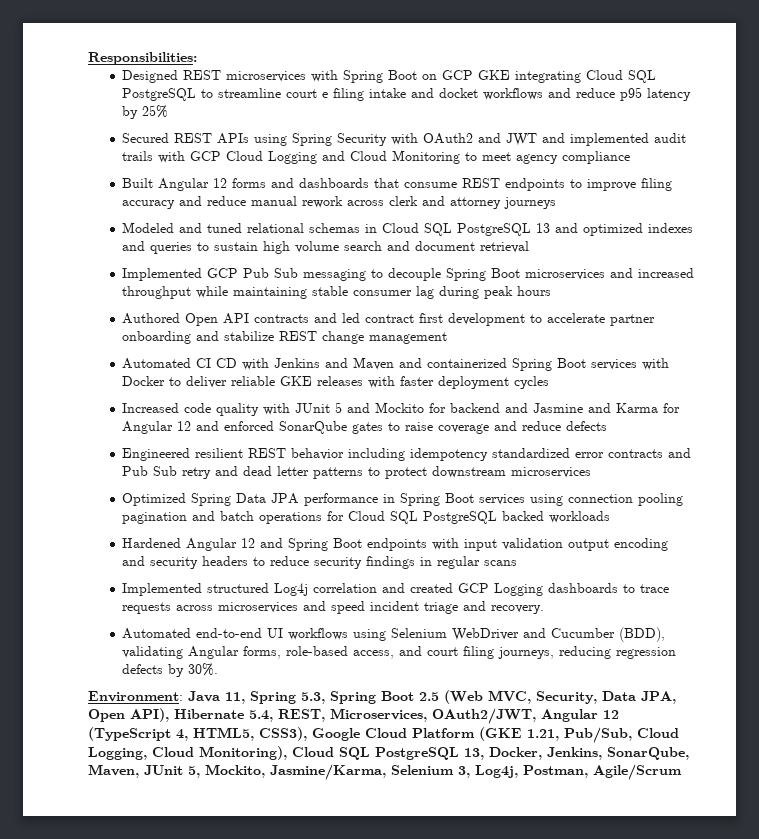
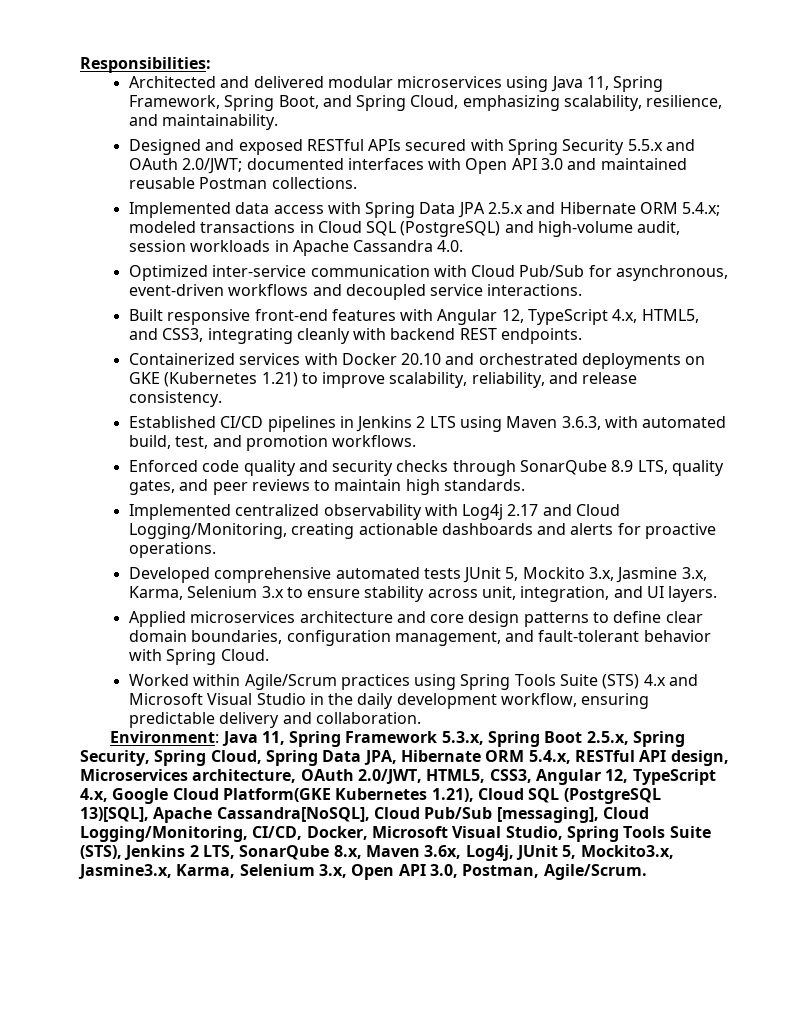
[122,70,657,83] [122,87,692,101] [122,105,169,119] [122,133,687,146] [122,150,631,164] [122,178,673,191] [122,196,557,209] [122,222,694,236] [122,241,530,254] [122,268,695,281] [122,286,552,299] [122,313,656,326] [122,331,448,344] [122,357,670,371] [122,376,550,389] [122,402,681,416] [122,421,608,434] [122,448,692,461] [122,466,592,479] [122,493,684,506] [122,511,611,524] [122,538,669,551] [122,556,518,569] [122,583,670,596] [122,601,545,614] [122,627,666,642] [122,646,677,659] [122,663,219,677] [88,690,676,704] [88,708,619,724] [88,727,679,743] [88,746,689,760] [88,764,682,780] Designed REST microservices with Spring Boot on GCP GKE integrating Cloud SQL PostgreSQL to streamline court e filing intake and docket workflows and reduce p95 latency by 25% // Secured REST APIs using Spring Security with OAuth2 and JWT and implemented audit trails with GCP Cloud Logging and Cloud Monitoring to meet agency compliance // Built Angular 12 forms and dashboards that consume REST endpoints to improve filing accuracy and reduce manual rework across clerk and attorney journeys // Modeled and tuned relational schemas in Cloud SQL PostgreSQL 13 and optimized indexes and queries to sustain high volume search and document retrieval // Implemented GCP Pub Sub messaging to decouple Spring Boot microservices and increased throughput while maintaining stable consumer lag during peak hours // Authored Open API contracts and led contract first development to accelerate partner onboarding and stabilize REST change management // Automated CI CD with Jenkins and Maven and containerized Spring Boot services with Docker to deliver reliable GKE releases with faster deployment cycles // Increased code quality with JUnit 5 and Mockito for backend and Jasmine and Karma for Angular 12 and enforced SonarQube gates to raise coverage and reduce defects // Engineered resilient REST behavior including idempotency standardized error contracts and Pub Sub retry and dead letter patterns to protect downstream microservices // Optimized Spring Data JPA performance in Spring Boot services using connection pooling pagination and batch operations for Cloud SQL PostgreSQL backed workloads // Hardened Angular 12 and Spring Boot endpoints with input validation output encoding and security headers to reduce security findings in regular scans // Implemented structured Log4j correlation and created GCP Logging dashboards to trace requests across microservices and speed incident triage and recovery. // Automated end-to-end UI workflows using Selenium WebDriver and Cucumber (BDD), validating Angular forms, role-based access, and court filing journeys, reducing regression defects by 30%. // Environment: Java 11, Spring 5.3, Spring Boot 2.5 (Web MVC, Security, Data JPA, Open API), Hibernate 5.4, REST, Microservices, OAuth2/JWT, Angular 12 (TypeScript 4, HTML5, CSS3), Google Cloud Platform (GKE 1.21, Pub/Sub, Cloud Logging, Cloud Monitoring), Cloud SQL PostgreSQL 13, Docker, Jenkins, SonarQube, Maven, JUnit 5, Mockito, Jasmine/Karma, Selenium 3, Log4j, Postman, Agile/Scrum -> [128,76,664,92] [128,95,723,111] [128,114,279,130] [128,139,696,155] [128,158,687,174] [128,177,357,189] [128,202,721,218] [128,221,681,237] [128,240,464,256] [128,265,729,281] [128,284,583,300] [128,309,699,325] [128,328,583,344] [128,353,706,369] [128,372,638,388] [128,391,222,407] [128,416,727,432] [128,435,417,451] [128,460,725,476] [128,479,526,495] [128,504,621,520] [128,523,717,539] [128,542,216,558] [128,567,707,583] [128,586,718,602] [128,611,703,627] [128,630,711,646] [128,649,269,665] [128,674,699,690] [128,693,650,709] [128,712,421,728] [110,731,686,747] [80,750,729,766] [80,769,716,785] [80,788,661,804] [80,807,649,823] [80,826,711,842] [80,845,674,861] [78,864,647,880] Architected and delivered modular microservices using Java 11, Spring Framework, Spring Boot, and Spring Cloud, emphasizing scalability, resilience, and maintainability. // Designed and exposed RESTful APIs secured with Spring Security 5.5.x and OAuth 2.0/JWT; documented interfaces with Open API 3.0 and maintained reusable Postman collections. // Implemented data access with Spring Data JPA 2.5.x and Hibernate ORM 5.4.x; modeled transactions in Cloud SQL (PostgreSQL) and high-volume audit, session workloads in Apache Cassandra 4.0. // Optimized inter-service communication with Cloud Pub/Sub for asynchronous, event-driven workflows and decoupled service interactions. // Built responsive front-end features with Angular 12, TypeScript 4.x, HTML5, and CSS3, integrating cleanly with backend REST endpoints. // Containerized services with Docker 20.10 and orchestrated deployments on GKE (Kubernetes 1.21) to improve scalability, reliability, and release consistency. // Established CI/CD pipelines in Jenkins 2 LTS using Maven 3.6.3, with automated build, test, and promotion workflows. // Enforced code quality and security checks through SonarQube 8.9 LTS, quality gates, and peer reviews to maintain high standards. // Implemented centralized observability with Log4j 2.17 and Cloud Logging/Monitoring, creating actionable dashboards and alerts for proactive operations. // Developed comprehensive automated tests JUnit 5, Mockito 3.x, Jasmine 3.x, Karma, Selenium 3.x to ensure stability across unit, integration, and UI layers. // Applied microservices architecture and core design patterns to define clear domain boundaries, configuration management, and fault-tolerant behavior with Spring Cloud. // Worked within Agile/Scrum practices using Spring Tools Suite (STS) 4.x and Microsoft Visual Studio in the daily development workflow, ensuring predictable delivery and collaboration. // Environment: Java 11, Spring Framework 5.3.x, Spring Boot 2.5.x, Spring Security, Spring Cloud, Spring Data JPA, Hibernate ORM 5.4.x, RESTful API design, Microservices architecture, OAuth 2.0/JWT, HTML5, CSS3, Angular 12, TypeScript 4.x, Google Cloud Platform(GKE Kubernetes 1.21), Cloud SQL (PostgreSQL 13)[SQL], Apache Cassandra[NoSQL], Cloud Pub/Sub [messaging], Cloud Logging/Monitoring, CI/CD, Docker, Microsoft Visual Studio, Spring Tools Suite (STS), Jenkins 2 LTS, SonarQube 8.x, Maven 3.6x, Log4j, JUnit 5, Mockito3.x, Jasmine3.x, Karma, Selenium 3.x, Open API 3.0, Postman, Agile/Scrum.

